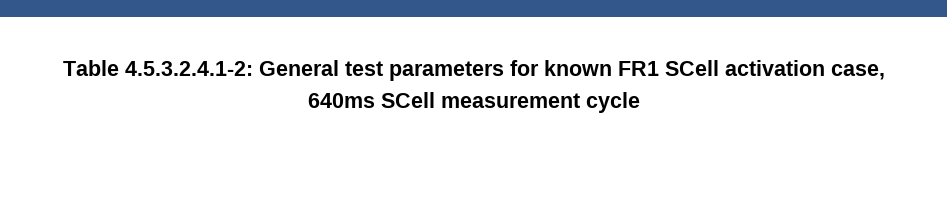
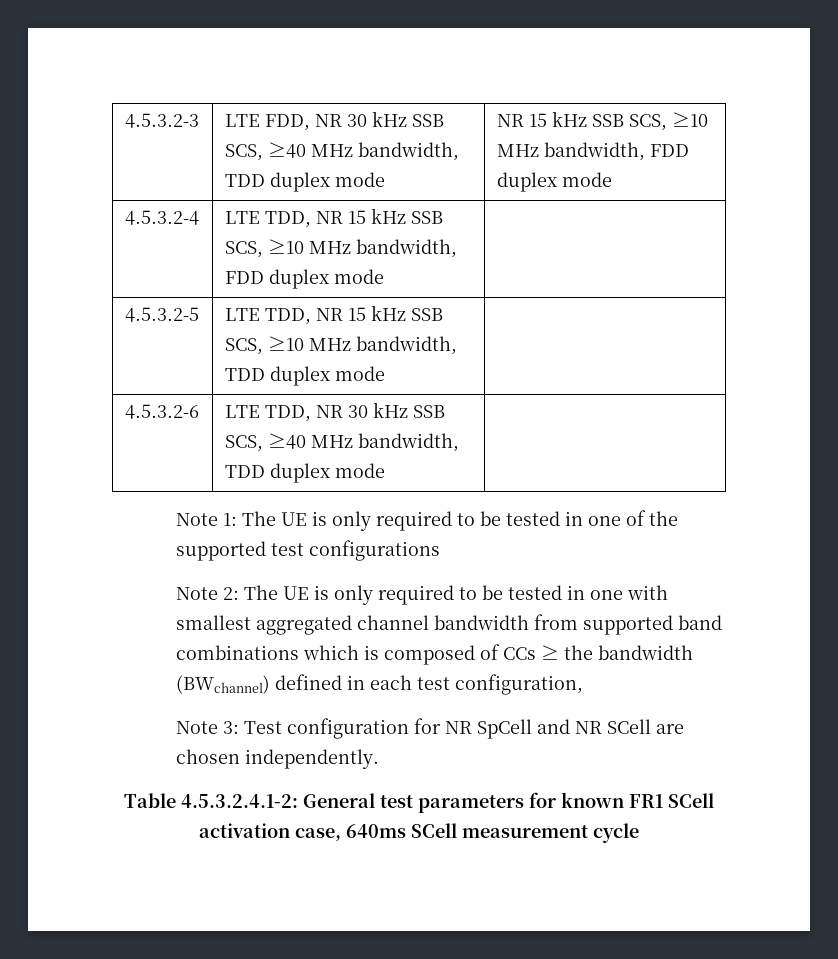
(62, 68) none -> [124,113,199,128] [224,111,444,131] [224,142,459,161] [224,172,385,192] [496,111,708,131] [496,142,689,161] [496,172,612,192] [124,210,199,225] [224,208,443,228] [224,239,457,258] [224,269,384,289] [124,307,199,322] [224,305,443,325] [224,336,457,355] [224,366,385,386] [124,404,199,419] [224,402,445,422] [224,433,459,452] [224,463,385,483] [175,510,678,531] [175,540,440,561] [175,585,668,605] [175,614,722,635] [175,644,693,665] [175,674,583,695] [175,718,684,739] [175,749,379,769] 4.5.3.2-3 | LTE FDD, NR 30 kHz SSB SCS, ≥40 MHz bandwidth, TDD duplex mode | NR 15 kHz SSB SCS, ≥10 MHz bandwidth, FDD duplex mode // 4.5.3.2-4 | LTE TDD, NR 15 kHz SSB SCS, ≥10 MHz bandwidth, FDD duplex mode | // 4.5.3.2-5 | LTE TDD, NR 15 kHz SSB SCS, ≥10 MHz bandwidth, TDD duplex mode | // 4.5.3.2-6 | LTE TDD, NR 30 kHz SSB SCS, ≥40 MHz bandwidth, TDD duplex mode | // Note 1: The UE is only required to be tested in one of the supported test configurations // Note 2: The UE is only required to be tested in one with smallest aggregated channel bandwidth from supported band combinations which is composed of CCs ≥ the bandwidth (BWchannel) defined in each test configuration, // Note 3: Test configuration for NR SpCell and NR SCell are chosen independently. //

